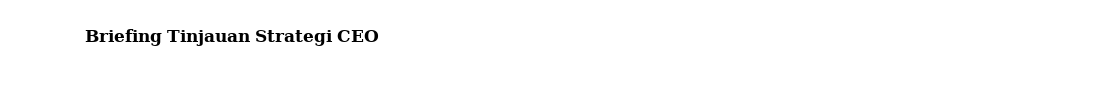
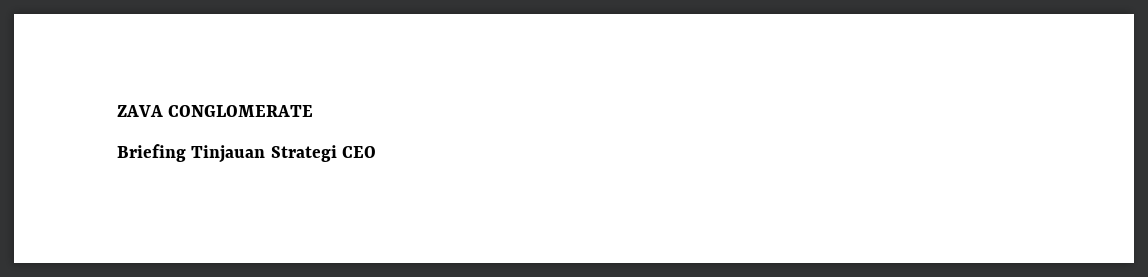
(85, 37) none -> [117,105,314,117] ZAVA CONGLOMERATE //

